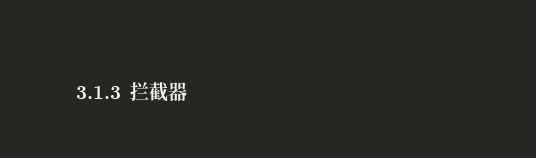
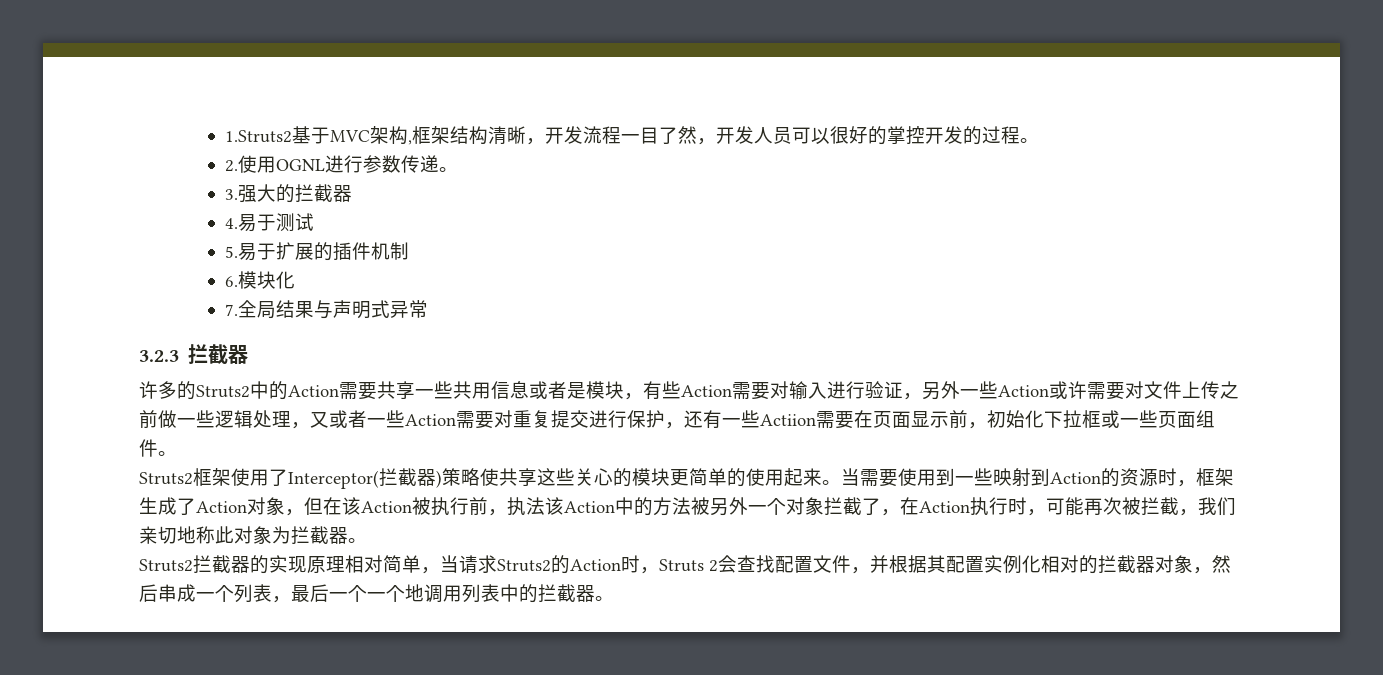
[76,82,187,102] 3.1.3拦截器 -> [224,126,1039,145] [224,155,458,173] [224,184,352,203] [224,213,314,232] [224,242,409,261] [224,271,295,289] [224,300,428,319] [139,344,249,364] [139,381,1239,400] [139,410,1215,429] [139,439,177,457] [139,468,1234,489] [139,497,1236,516] [139,526,367,544] [139,555,1231,574] [139,584,614,603] 1.Struts2基于MVC架构,框架结构清晰，开发流程一目了然，开发人员可以很好的掌控开发的过程。 // 2.使用OGNL进行参数传递。 // 3.强大的拦截器 // 4.易于测试 // 5.易于扩展的插件机制 // 6.模块化 // 7.全局结果与声明式异常 // 3.2.3拦截器 // 许多的Struts2中的Action需要共享一些共用信息或者是模块，有些Action需要对输入进行验证，另外一些Action或许需要对文件上传之前做一些逻辑处理，又或者一些Action需要对重复提交进行保护，还有一些Actiion需要在页面显示前，初始化下拉框或一些页面组件。 // Struts2框架使用了Interceptor(拦截器)策略使共享这些关心的模块更简单的使用起来。当需要使用到一些映射到Action的资源时，框架生成了Action对象，但在该Action被执行前，执法该Action中的方法被另外一个对象拦截了，在Action执行时，可能再次被拦截，我们亲切地称此对象为拦截器。 // Struts2拦截器的实现原理相对简单，当请求Struts2的Action时，Struts 2会查找配置文件，并根据其配置实例化相对的拦截器对象，然后串成一个列表，最后一个一个地调用列表中的拦截器。

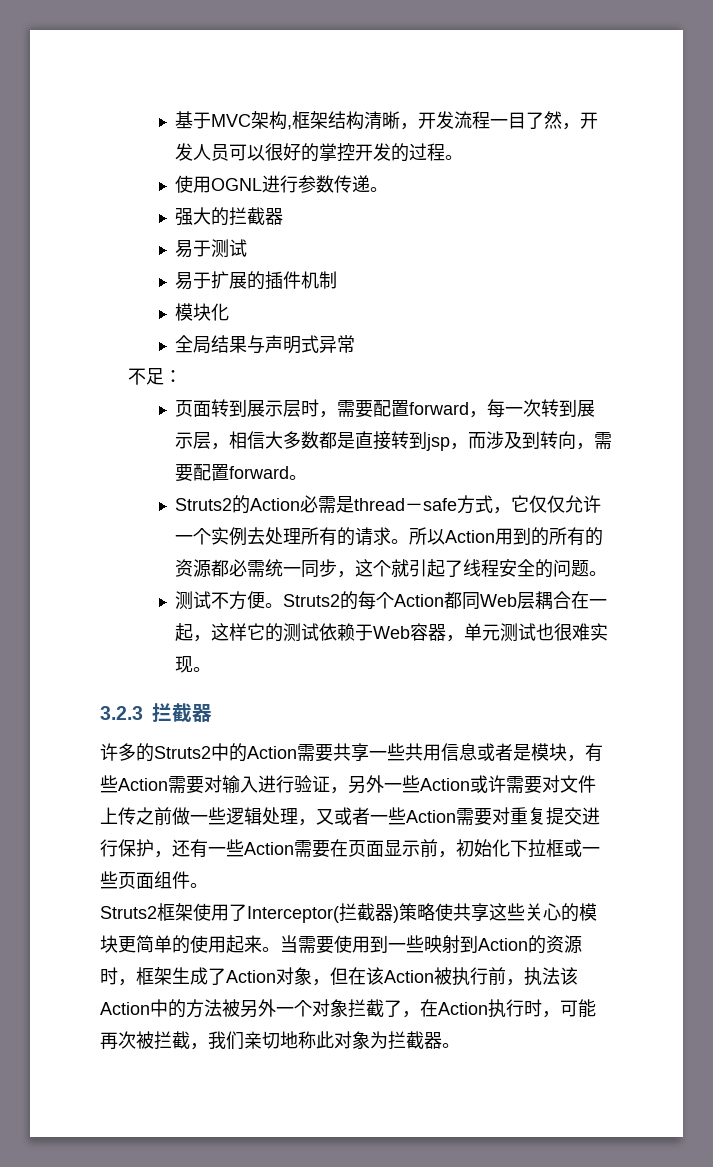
[224,130,292,143] 1.Struts2 -> (175, 120) none
[224,160,238,172] 2. -> (464, 157) none
[224,189,238,200] 3. -> (389, 189) none
[224,218,238,229] 4. -> (284, 216) none
[224,246,238,258] 5. -> (248, 248) none
[224,276,238,287] 6. -> (338, 280) none
[224,304,238,316] 7. -> (230, 312) none
(428, 309) none -> [127,368,182,385] [175,399,596,418] [175,431,613,451] [175,464,308,482] [175,495,602,514] [175,527,604,546] [175,559,608,578] [175,591,608,610] [175,623,609,642] [175,656,212,673] // 不足： // 页面转到展示层时，需要配置forward，每一次转到展示层，相信大多数都是直接转到jsp，而涉及到转向，需要配置forward。 // Struts2的Action必需是thread－safe方式，它仅仅允许一个实例去处理所有的请求。所以Action用到的所有的资源都必需统一同步，这个就引起了线程安全的问题。 // 测试不方便。Struts2的每个Action都同Web层耦合在一起，这样它的测试依赖于Web容器，单元测试也很难实现。
[760,414,816,426] Actiion -> [244,842,294,855] Action
[139,555,1231,574] [139,584,614,603] // Struts2拦截器的实现原理相对简单，当请求Struts2的Action时，Struts 2会查找配置文件，并根据其配置实例化相对的拦截器对象，然后串成一个列表，最后一个一个地调用列表中的拦截器。 -> (460, 1045) none

